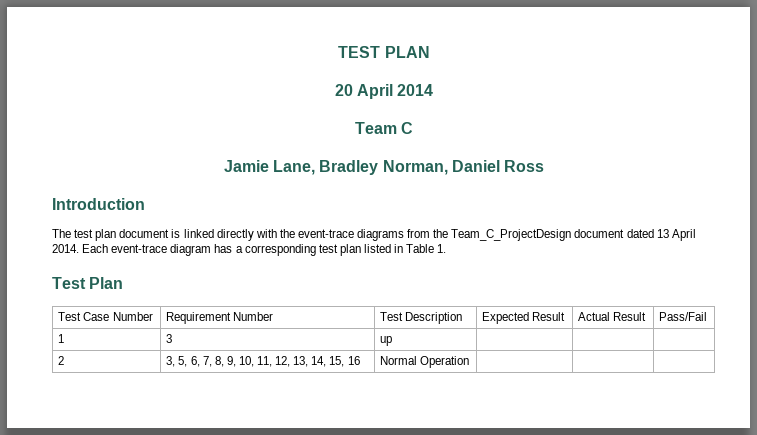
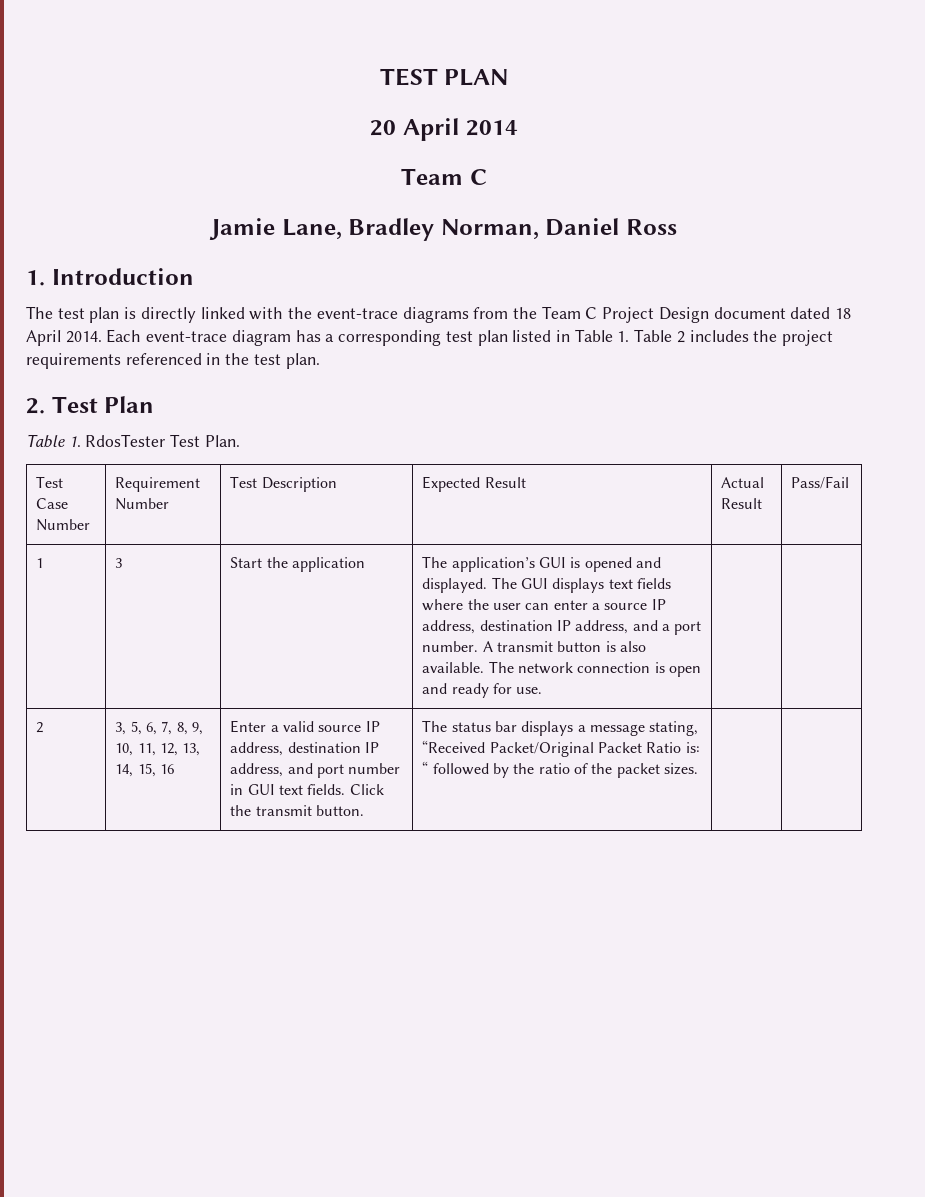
(545, 166) none -> [26,270,45,286] 1.
[119,229,254,241] document is linked directly -> [124,307,245,323] is directly linked
[451,229,572,241] Team_C_ProjectDesign -> [541,306,709,323] Team C Project Design
[656,229,669,238] 13 -> [835,308,852,319] 18
[52,277,124,289] // Test Plan -> [634,329,834,346] [26,353,320,369] [26,396,155,414] [26,434,240,448] Table 2 includes the project requirements referenced in the test plan. // 2. Test Plan // Table 1. RdosTester Test Plan.
[380,336,393,346] up | -> [230,557,365,572] [422,556,661,572] [422,577,671,593] [422,599,666,611] [422,620,702,635] [422,641,646,652] [422,661,701,677] [422,683,543,698] Start the application | The application’s GUI is opened and displayed. The GUI displays text fields where the user can enter a source IP address, destination IP address, and a port number. A transmit button is also available. The network connection is open and ready for use.
[380,356,470,368] Normal Operation | -> [230,720,380,733] [230,742,379,756] [230,763,401,778] [230,784,384,795] [230,805,364,816] [422,720,699,736] [422,740,700,757] [422,761,698,778] Enter a valid source IP address, destination IP address, and port number in GUI text fields. Click the transmit button. | The status bar displays a message stating, “Received Packet/Original Packet Ratio is: “ followed by the ratio of the packet sizes.

